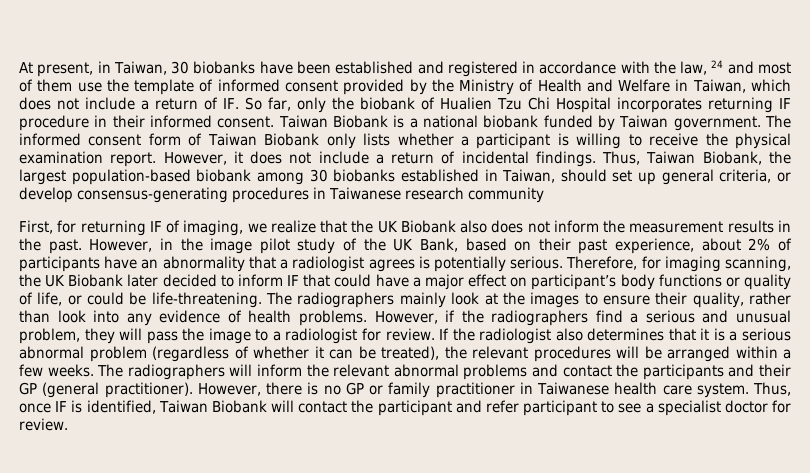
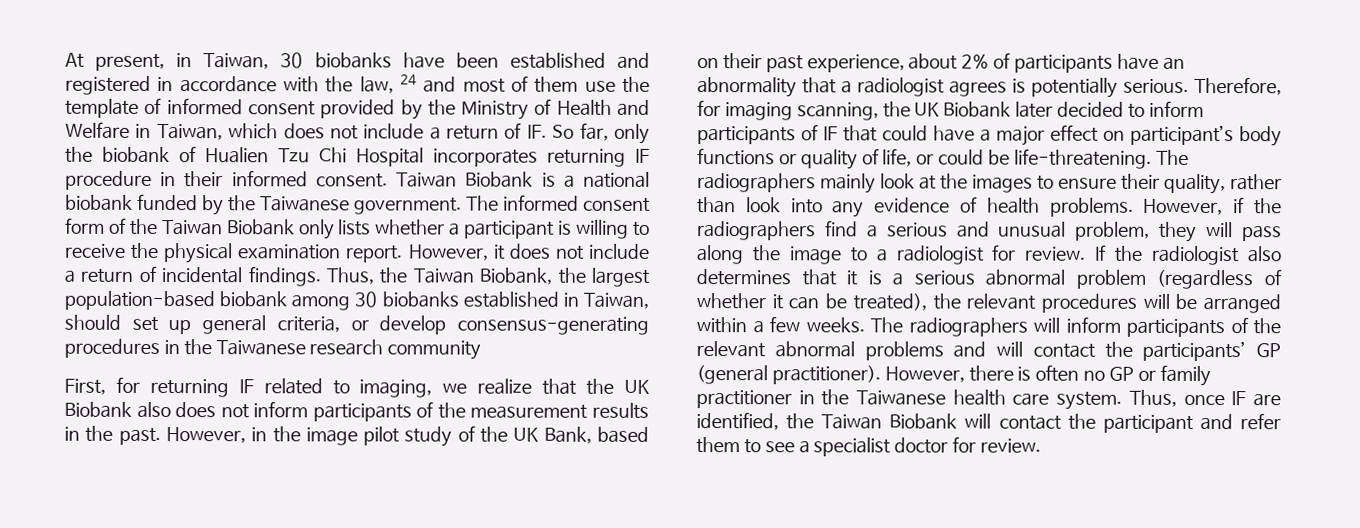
[619,115,669,128] Taiwan -> [228,195,351,212] the Taiwanese
(203, 139) none -> [129,218,158,235] the
(641, 158) none -> [379,267,408,284] the
(326, 193) none -> [183,339,212,356] the
[166,220,181,233] of -> [263,378,350,395] related to
(599, 226) none -> [312,401,435,422] participants of
(283, 280) none -> [697,124,819,145] participants of
(178, 337) none -> [696,245,744,265] along
(302, 370) none -> [1126,317,1249,338] participants of
[562,364,792,380] contact the participants and their -> [995,340,1247,362] will contact the participants’
(319, 388) none -> [1035,364,1080,382] often
(533, 388) none -> [821,389,850,406] the
[71,400,156,414] is identified, -> [1253,393,1281,407] [696,412,815,431] are identified, the
[522,400,597,416] participant -> [696,437,740,454] them

